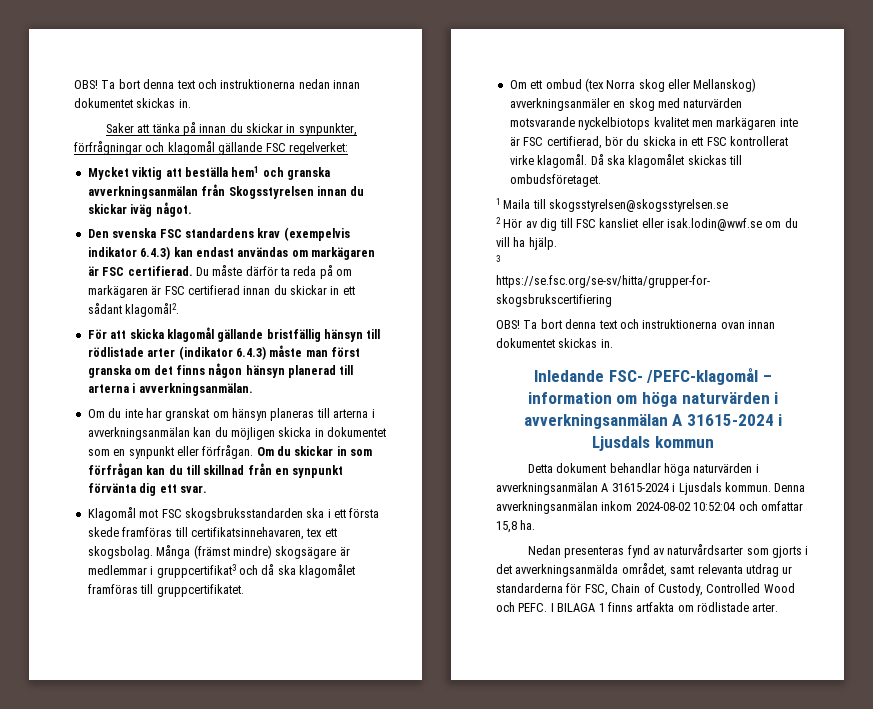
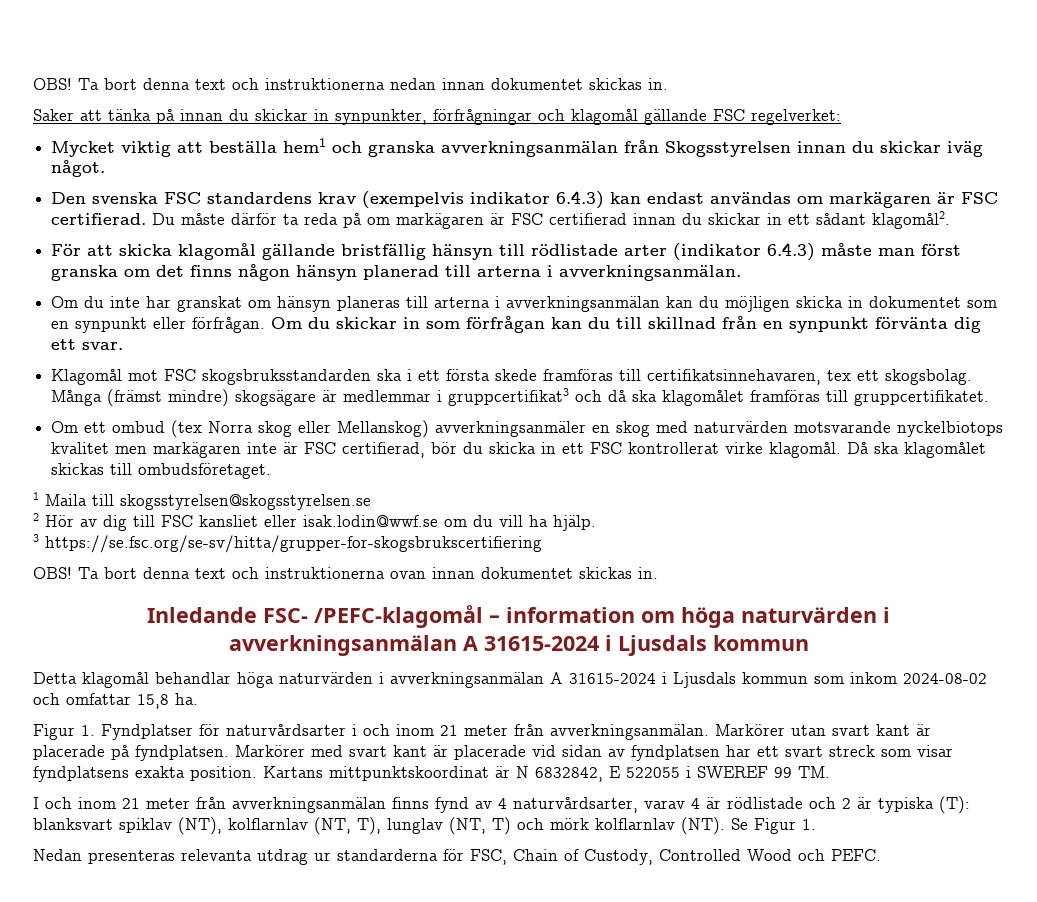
[556,463,607,473] dokument -> [82,672,149,688] klagomål
[724,482,806,492] [496,501,598,514] kommun. Denna avverkningsanmälan -> [742,672,844,684] kommun som
[693,502,736,511] 10:52:04 -> (987, 678) none
[527,544,809,558] [496,563,695,577] Nedan presenteras fynd av naturvårdsarter som gjorts i det avverkningsanmälda området, samt -> [33,724,931,740] [33,745,953,761] [33,766,830,782] [33,796,970,814] [33,817,816,835] [33,849,175,864] Figur 1. Fyndplatser för naturvårdsarter i och inom 21 meter från avverkningsanmälan. Markörer utan svart kant är placerade på fyndplatsen. Markörer med svart kant är placerade vid sidan av fyndplatsen har ett svart streck som visar fyndplatsens exakta position. Kartans mittpunktskoordinat är N 6832842, E 522055 i SWEREF 99 TM. // I och inom 21 meter från avverkningsanmälan finns fynd av 4 naturvårdsarter, varav 4 är rödlistade och 2 är typiska (T): blanksvart spiklav (NT), kolflarnlav (NT, T), lunglav (NT, T) och mörk kolflarnlav (NT). Se Figur 1. // Nedan presenteras
[550,602,779,612] I BILAGA 1 finns artfakta om rödlistade arter. -> (881, 855) none

